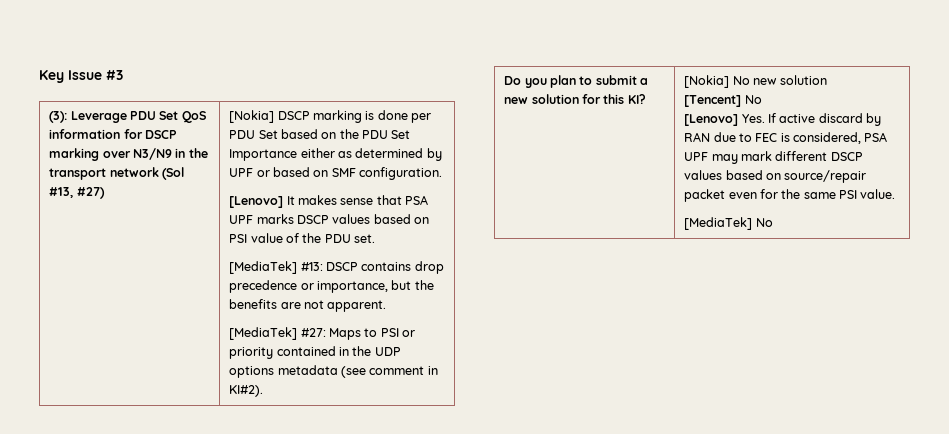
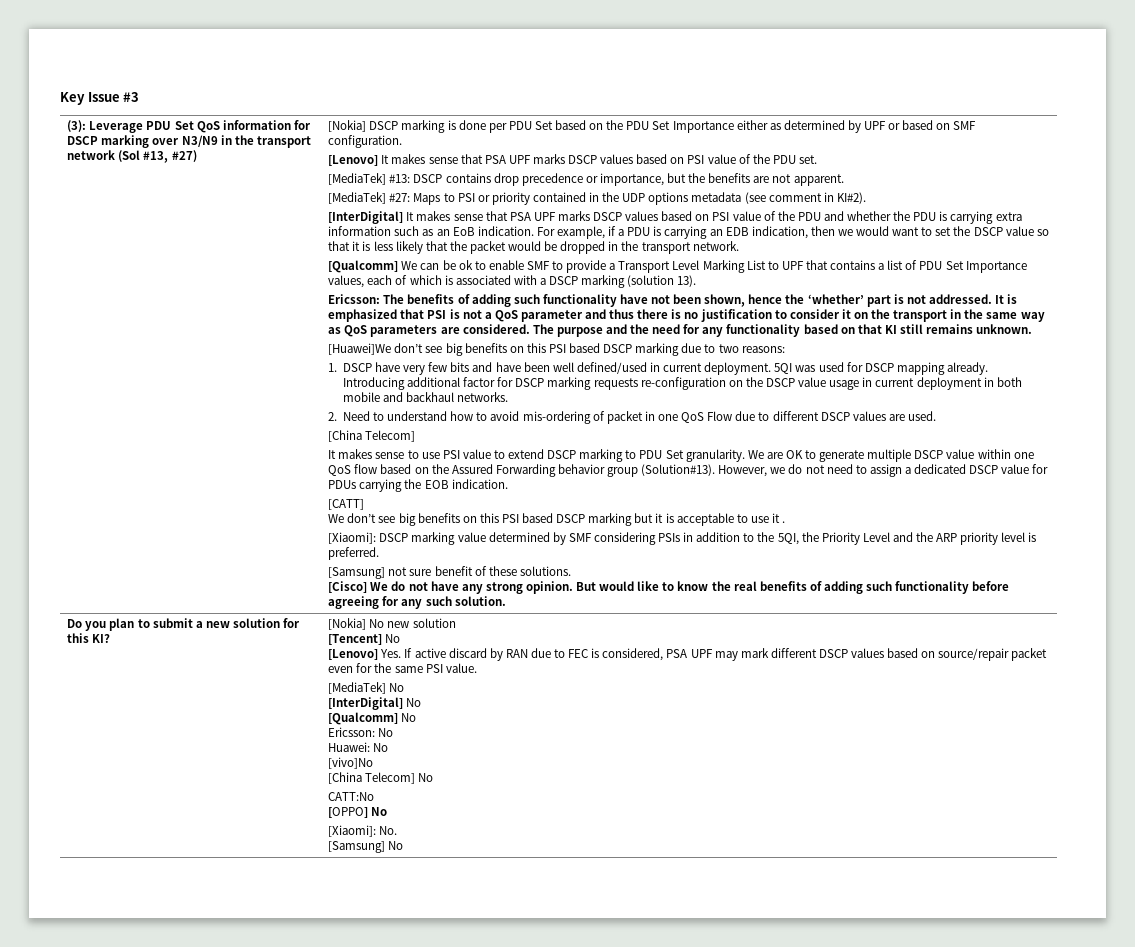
(264, 391) none -> [328,211,1022,224] [328,226,1049,239] [328,241,739,254] [328,260,1027,273] [328,275,697,288] [328,294,1018,307] [328,309,1045,322] [328,324,1033,337] [328,343,785,356] [328,362,988,375] [342,377,1022,390] [342,392,509,402] [328,411,936,424] [328,430,416,442] [328,449,1034,462] [328,464,1049,477] [328,479,508,492] [328,499,365,510] [328,513,786,526] [328,532,1037,545] [328,547,380,560] [328,566,571,579] [328,581,1010,594] [328,596,506,609] // [InterDigital] It makes sense that PSA UPF marks DSCP values based on PSI value of the PDU and whether the PDU is carrying extra information such as an EoB indication. For example, if a PDU is carrying an EDB indication, then we would want to set the DSCP value so that it is less likely that the packet would be dropped in the transport network. // [Qualcomm] We can be ok to enable SMF to provide a Transport Level Marking List to UPF that contains a list of PDU Set Importance values, each of which is associated with a DSCP marking (solution 13). // Ericsson: The benefits of adding such functionality have not been shown, hence the ‘whether’ part is not addressed. It is emphasized that PSI is not a QoS parameter and thus there is no justification to consider it on the transport in the same way as QoS parameters are considered. The purpose and the need for any functionality based on that KI still remains unknown. // [Huawei]We don’t see big benefits on this PSI based DSCP marking due to two reasons: // 1. DSCP have very few bits and have been well defined/used in current deployment. 5QI was used for DSCP mapping already. Introducing additional factor for DSCP marking requests re-configuration on the DSCP value usage in current deployment in both mobile and backhaul networks. // 2. Need to understand how to avoid mis-ordering of packet in one QoS Flow due to different DSCP values are used. // [China Telecom] // It makes sense to use PSI value to extend DSCP marking to PDU Set granularity. We are OK to generate multiple DSCP value within one QoS flow based on the Assured Forwarding behavior group (Solution#13). However, we do not need to assign a dedicated DSCP value for PDUs carrying the EOB indication. // [CATT] // We don’t see big benefits on this PSI based DSCP marking but it is acceptable to use it . // [Xiaomi]: DSCP marking value determined by SMF considering PSIs in addition to the 5QI, the Priority Level and the ARP priority level is preferred. // [Samsung] not sure benefit of these solutions. // [Cisco] We do not have any strong opinion. But would like to know the real benefits of adding such functionality before agreeing for any such solution.
(773, 222) none -> [328,697,422,710] [328,712,417,725] [328,727,394,737] [328,742,389,752] [328,757,374,769] [328,772,434,784] [328,792,375,801] [328,807,388,818] [328,825,398,837] [328,841,404,853] // [InterDigital] No // [Qualcomm] No // Ericsson: No // Huawei: No // [vivo]No // [China Telecom] No // CATT:No // [OPPO] No // [Xiaomi]: No. // [Samsung] No

